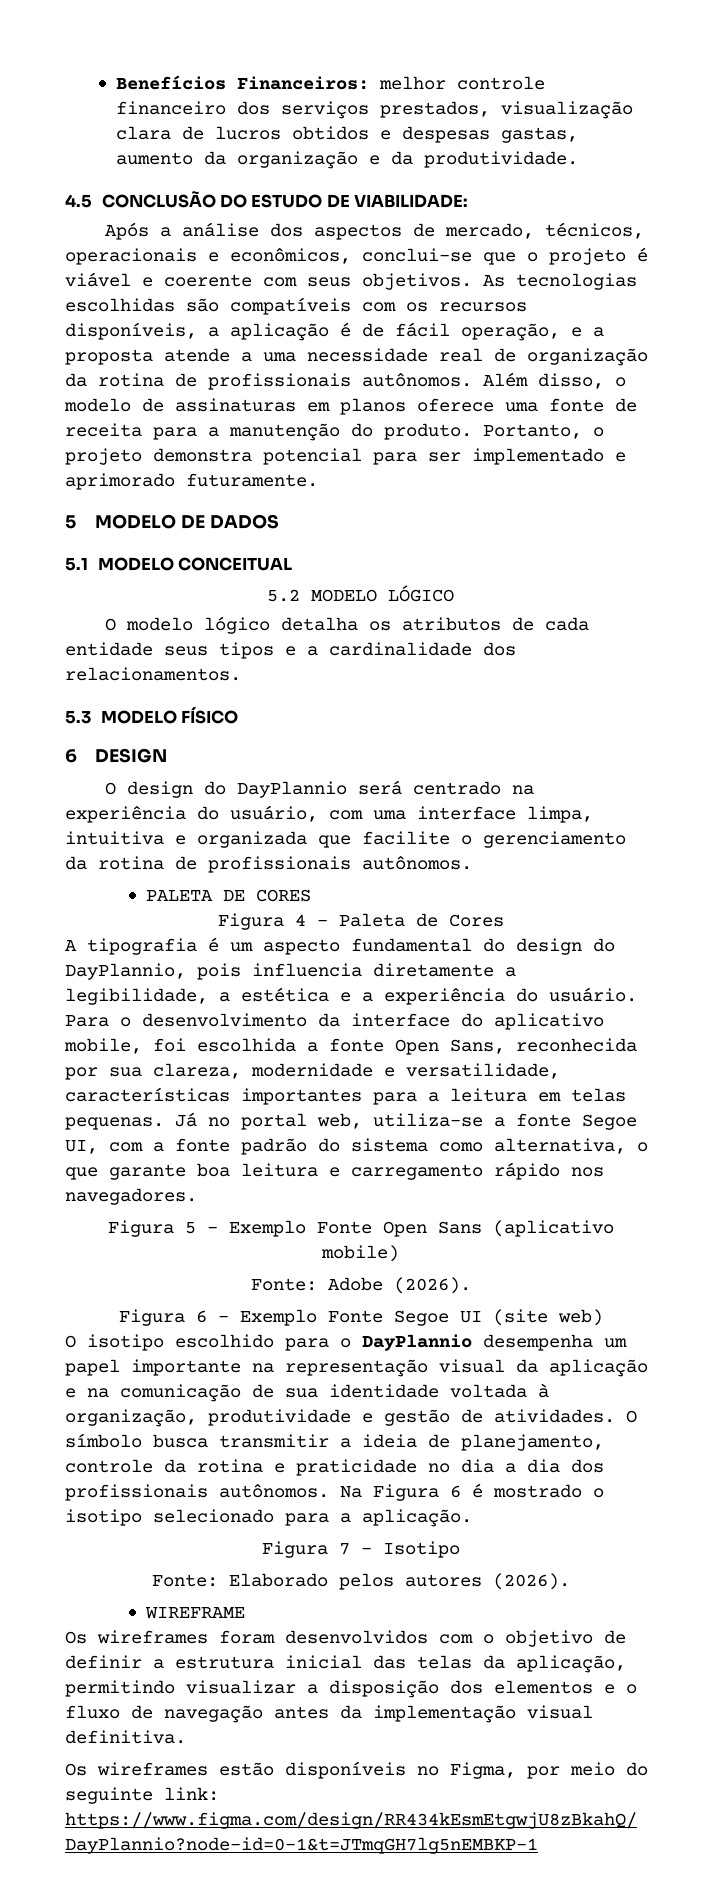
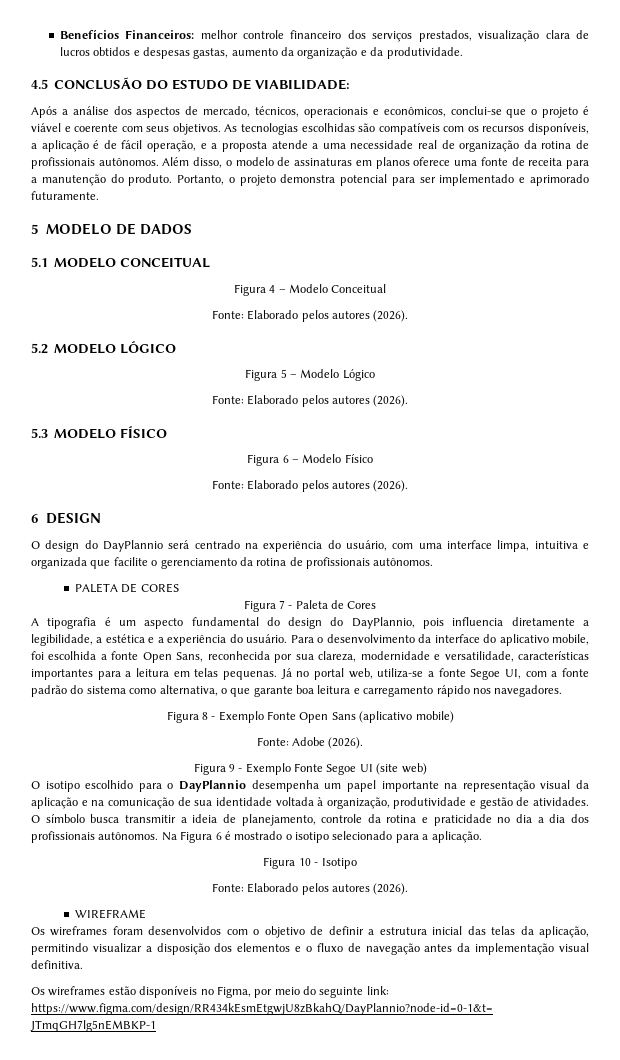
[267,585,454,602] [105,616,590,634] [65,642,516,659] [65,667,241,681] [65,707,238,724] 5.2 MODELO LÓGICO // O modelo lógico detalha os atributos de cada entidade seus tipos e a cardinalidade dos relacionamentos. // 5.3 MODELO FÍSICO -> [233,284,387,296] [211,310,409,322] [31,340,177,354] [245,369,375,381] [211,395,409,407] [31,425,168,439] [247,454,373,466] [211,480,409,492] Figura 4 – Modelo Conceitual // Fonte: Elaborado pelos autores (2026). // 5.2 MODELO LÓGICO // Figura 5 – Modelo Lógico // Fonte: Elaborado pelos autores (2026). // 5.3 MODELO FÍSICO // Figura 6 – Modelo Físico // Fonte: Elaborado pelos autores (2026).
[294,914,306,926] 4 -> [278,600,285,609] 7
[184,1222,196,1234] 5 -> [201,712,208,720] 8
[195,1310,207,1323] 6 -> [228,764,235,772] 9
[338,1543,350,1555] 7 -> [298,858,311,866] 10

